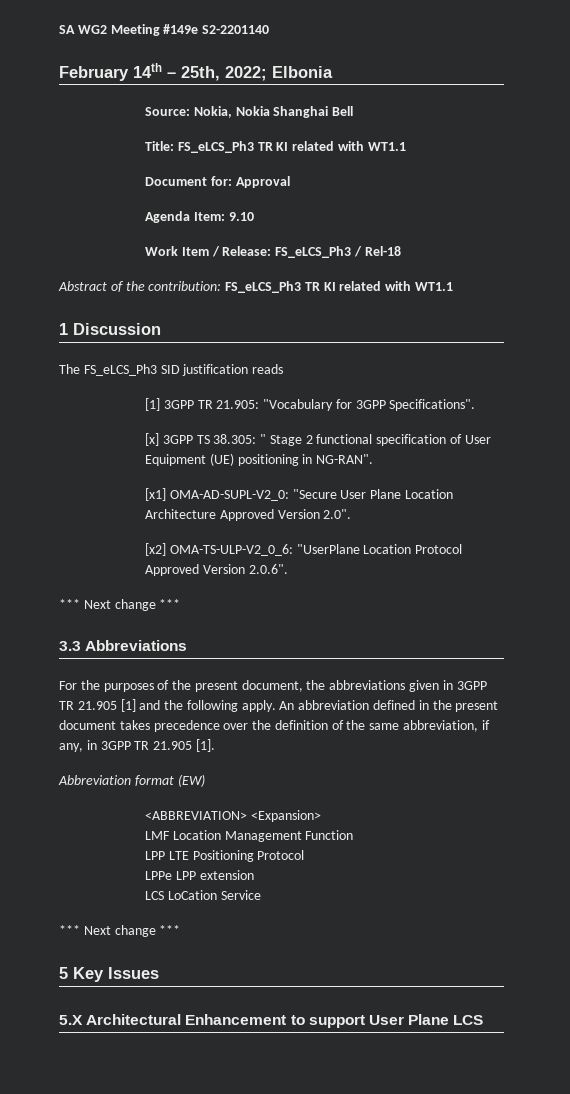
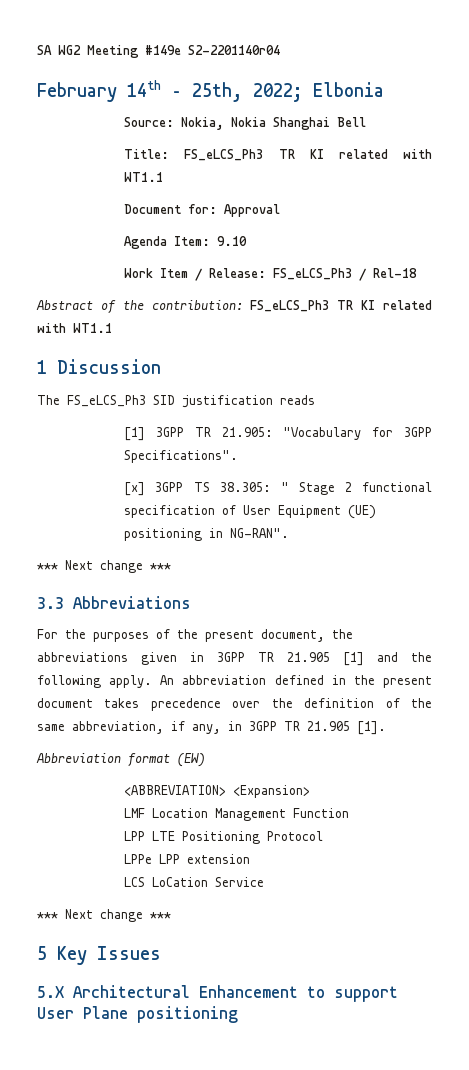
[202,25,270,34] S2-2201140 -> [188,45,280,55] S2-2201140r04
[144,488,453,501] [144,509,352,521] [144,543,463,556] [144,564,288,576] // [x1] OMA-AD-SUPL-V2_0: "Secure User Plane Location Architecture Approved Version 2.0". // [x2] OMA-TS-ULP-V2_0_6: "UserPlane Location Protocol Approved Version 2.0.6". -> (290, 533) none
[453,1015,484,1025] LCS -> [137,1006,238,1023] positioning

